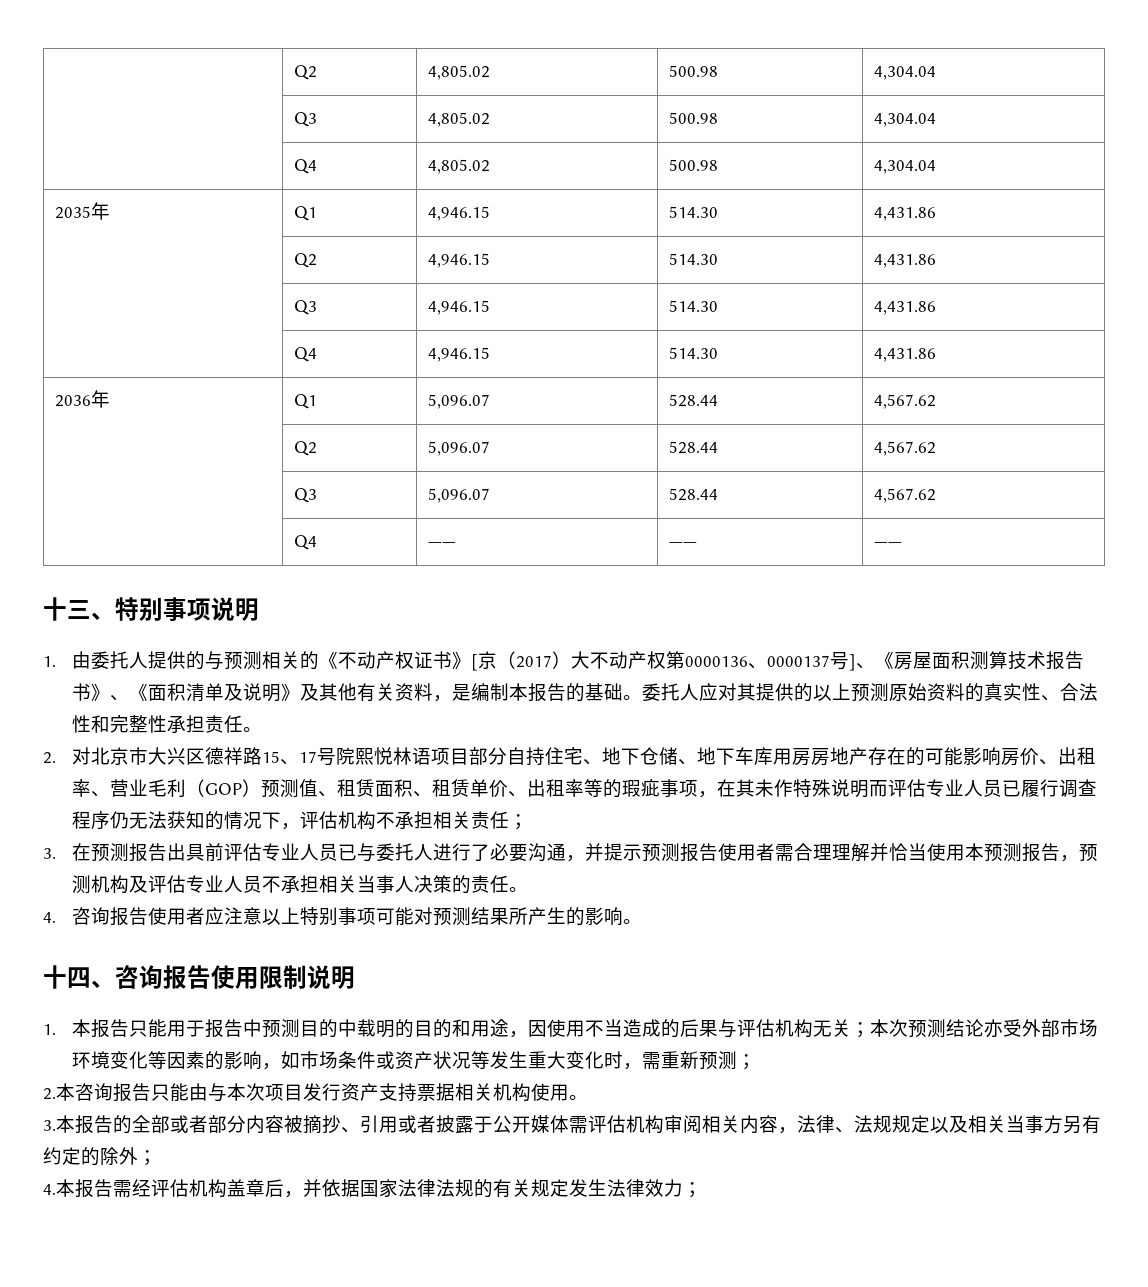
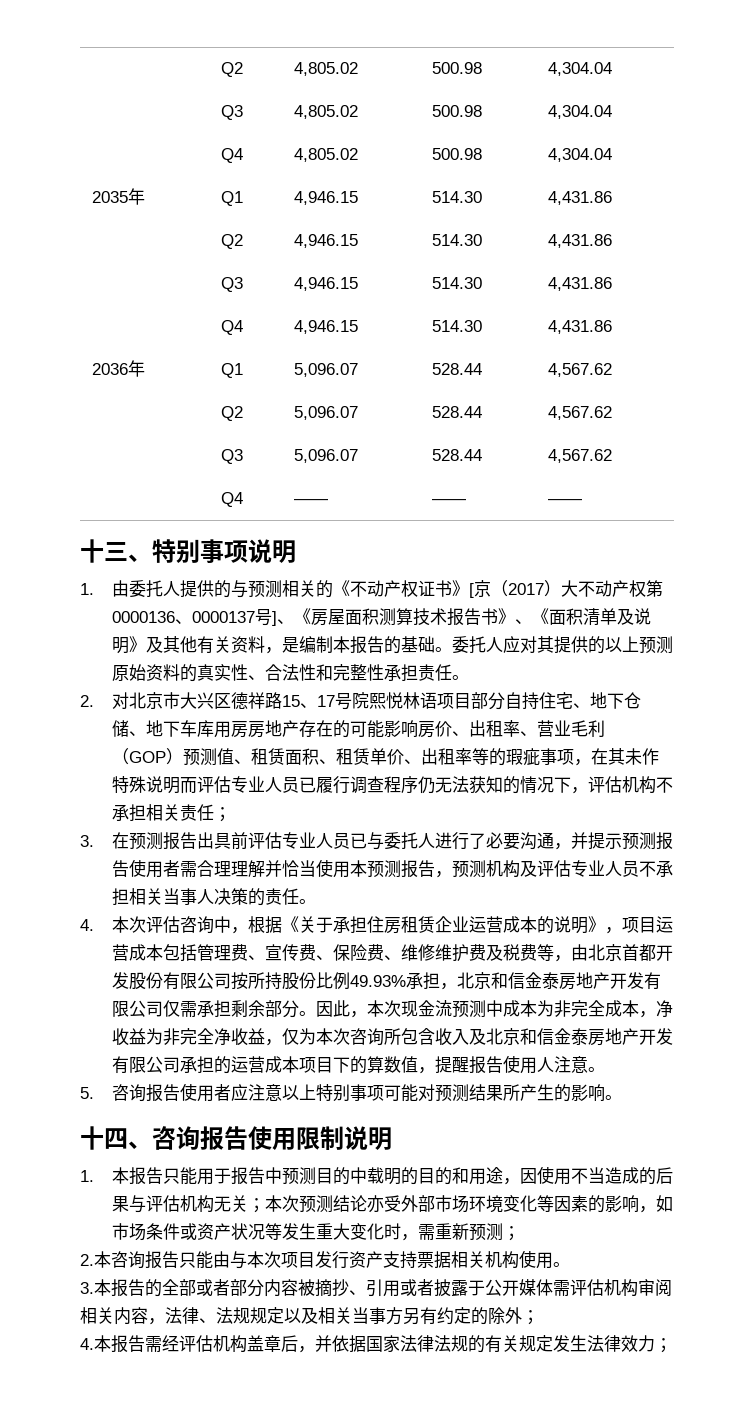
(56, 917) none -> [112,916,674,934] [112,944,674,962] [112,972,662,990] [112,1000,674,1018] [112,1028,674,1046] [112,1055,606,1074] [80,1087,94,1099] 本次评估咨询中，根据《关于承担住房租赁企业运营成本的说明》，项目运营成本包括管理费、宣传费、保险费、维修维护费及税费等，由北京首都开发股份有限公司按所持股份比例49.93%承担，北京和信金泰房地产开发有限公司仅需承担剩余部分。因此，本次现金流预测中成本为非完全成本，净收益为非完全净收益，仅为本次咨询所包含收入及北京和信金泰房地产开发有限公司承担的运营成本项目下的算数值，提醒报告使用人注意。 // 5.

